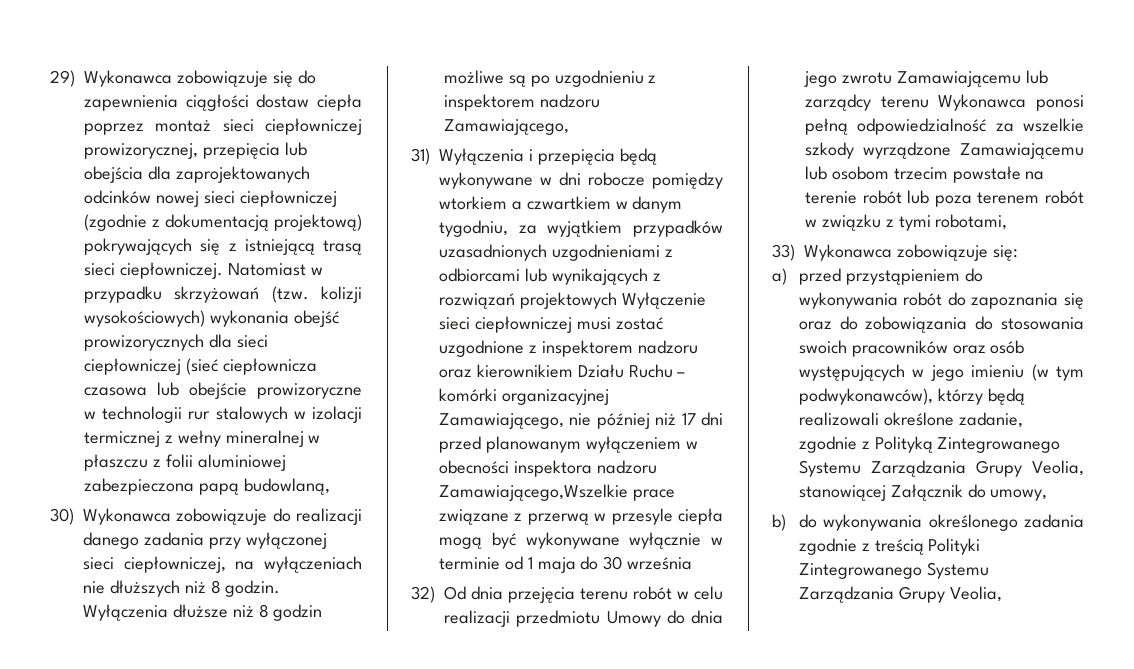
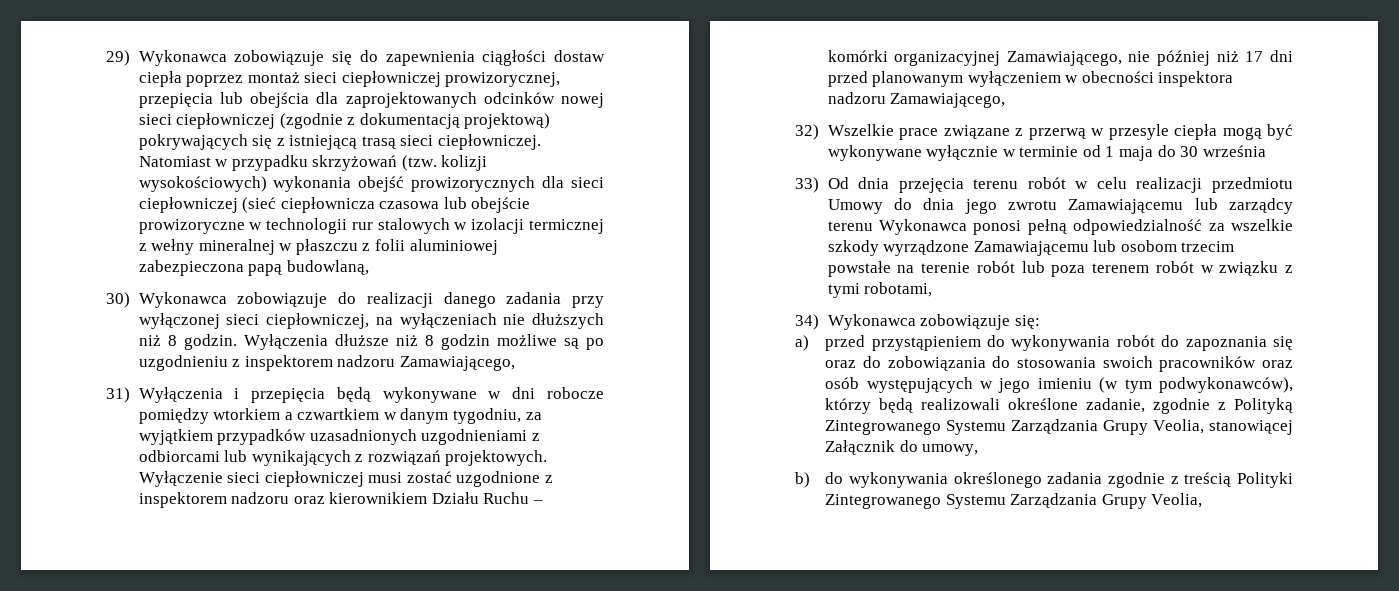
[519,292,617,309] projektowych -> [445,450,548,466] projektowych.
[439,484,628,501] Zamawiającego,Wszelkie -> [890,93,1006,108] [795,124,894,140] Zamawiającego, // 32) Wszelkie
[411,586,435,603] 32) -> [795,177,819,193] 33)
[772,244,795,261] 33) -> [795,314,819,330] 34)

